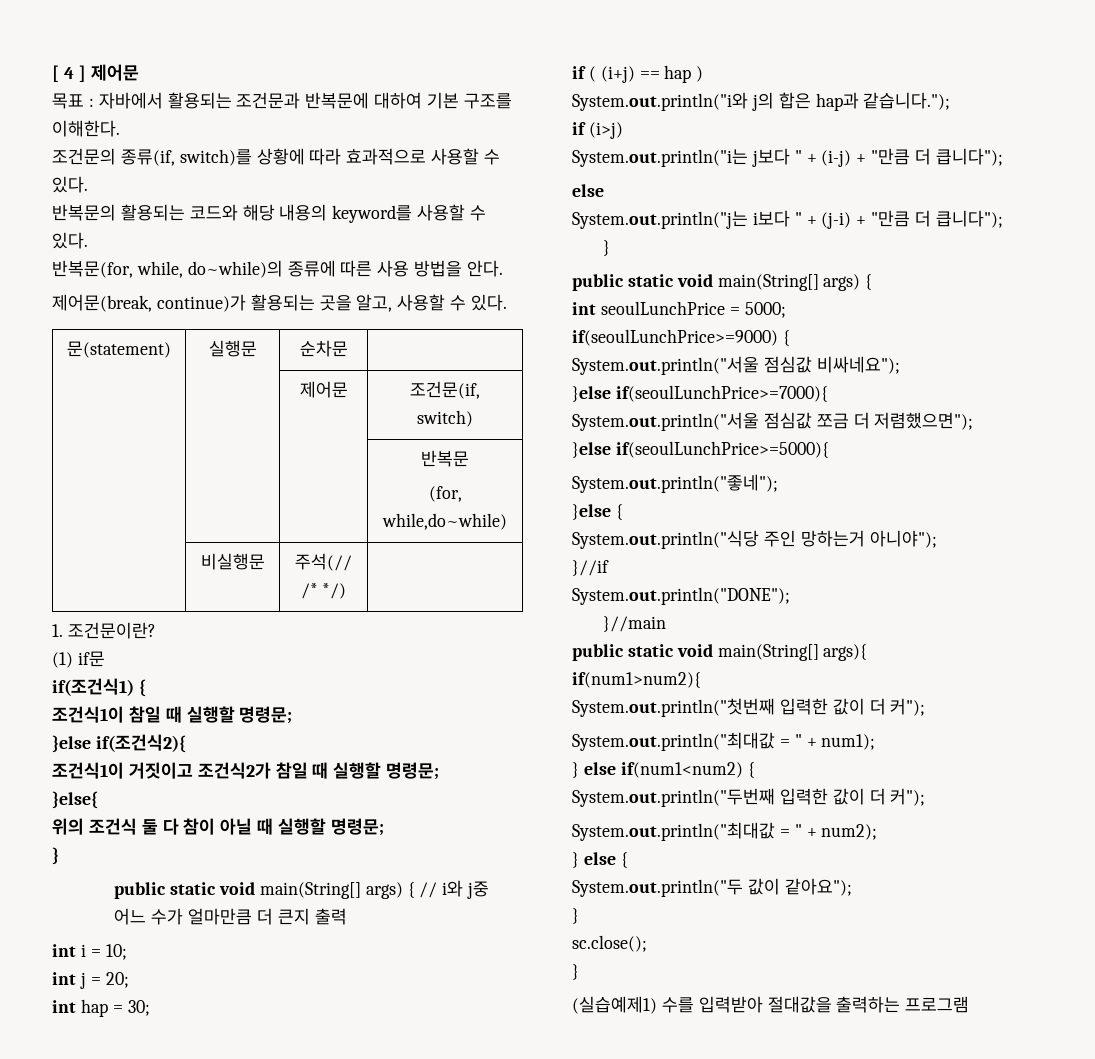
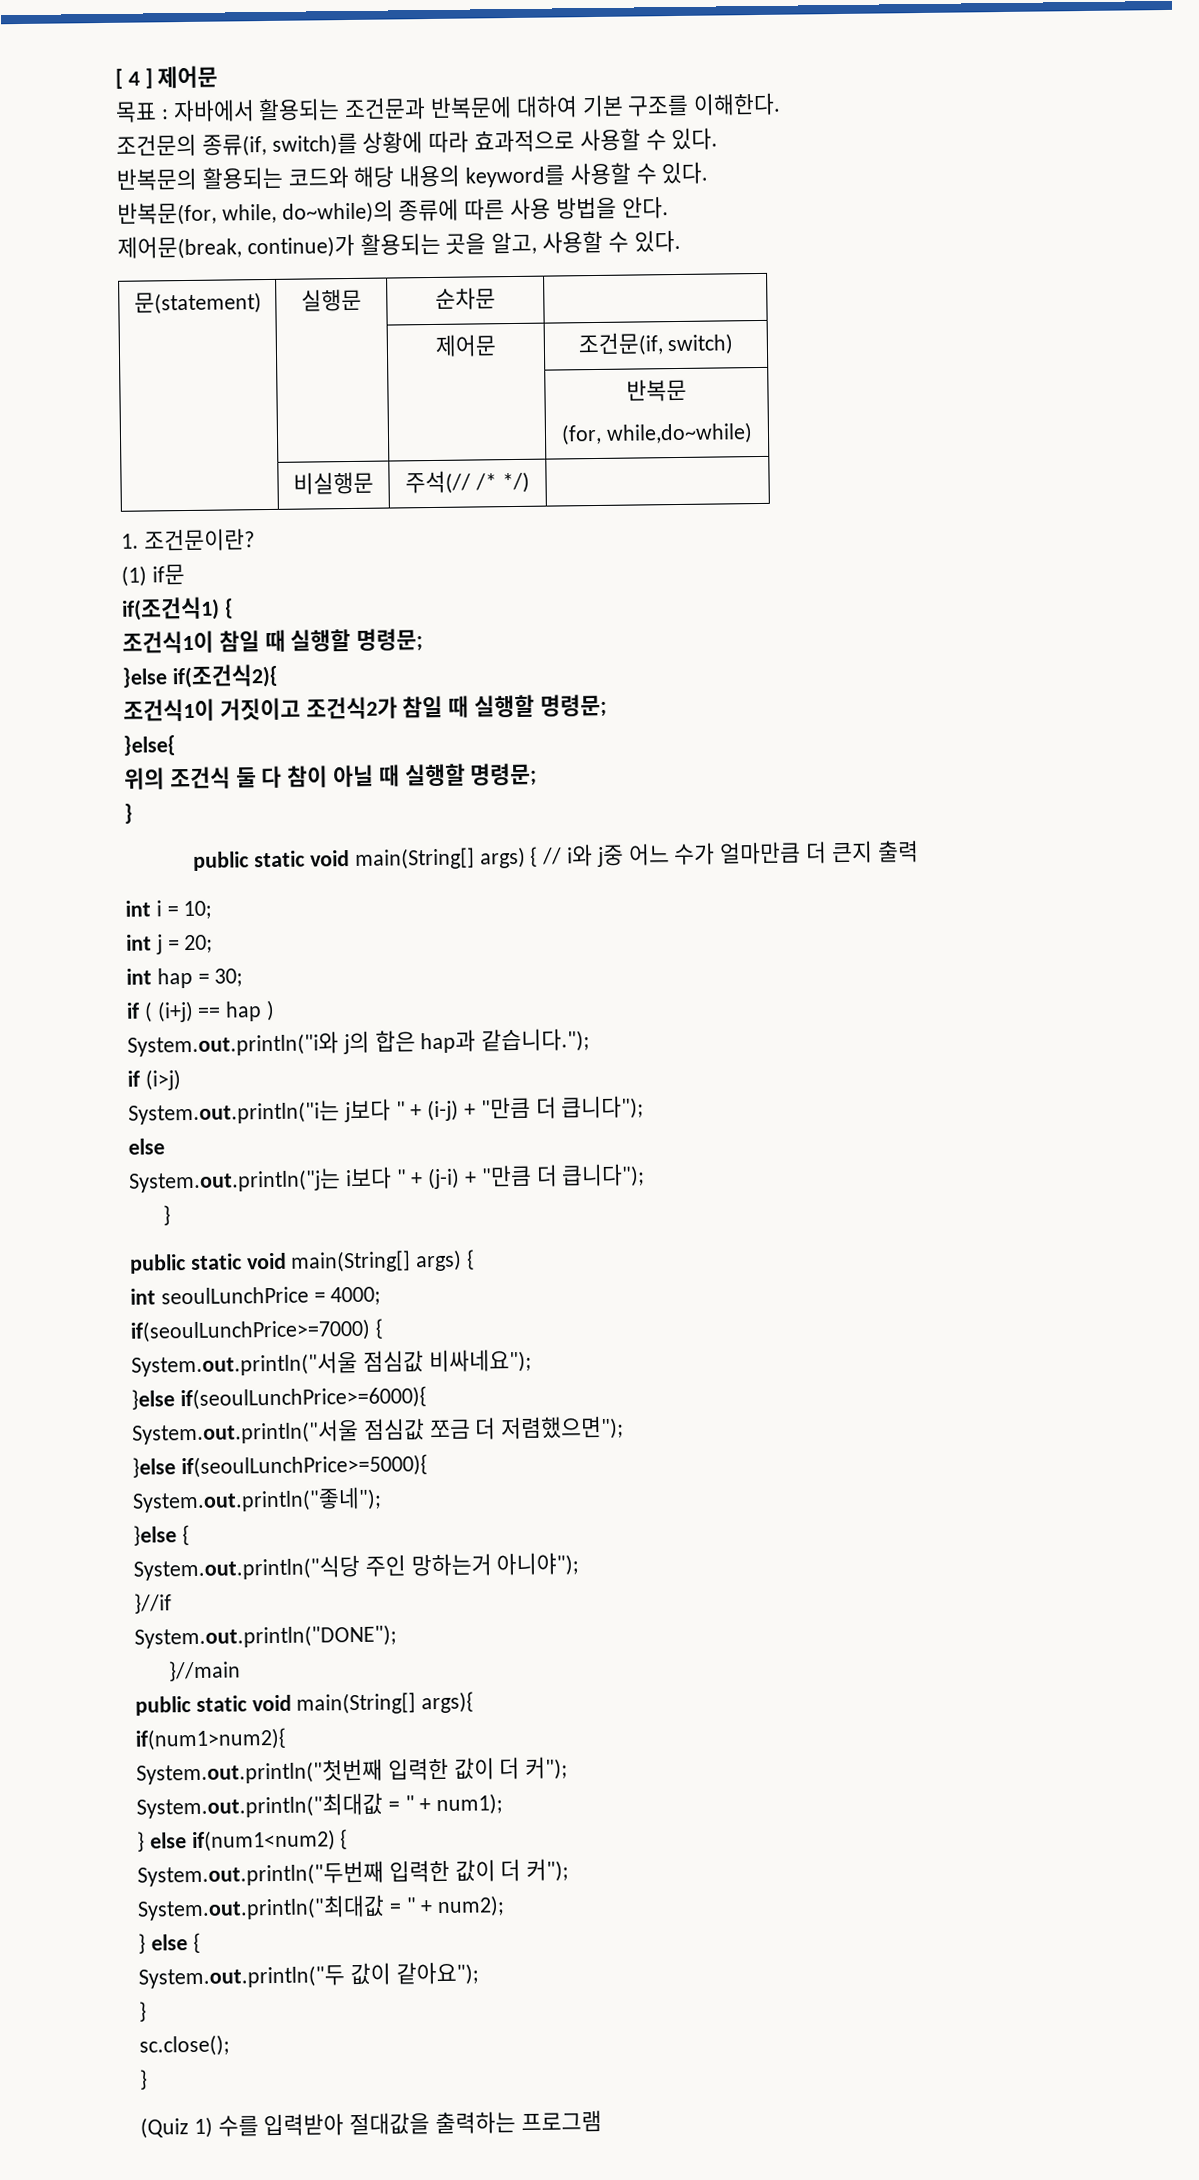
[744,302,786,318] [572,329,778,346] 5000; // if(seoulLunchPrice>=9000) -> [330,1286,382,1306] [130,1318,371,1343] 4000; // if(seoulLunchPrice>=7000)
[615,385,828,402] if(seoulLunchPrice>=7000){ -> [179,1386,427,1411] if(seoulLunchPrice>=6000){
[572,996,657,1014] (실습예제1) -> [140,2116,213,2139] (Quiz 1)

